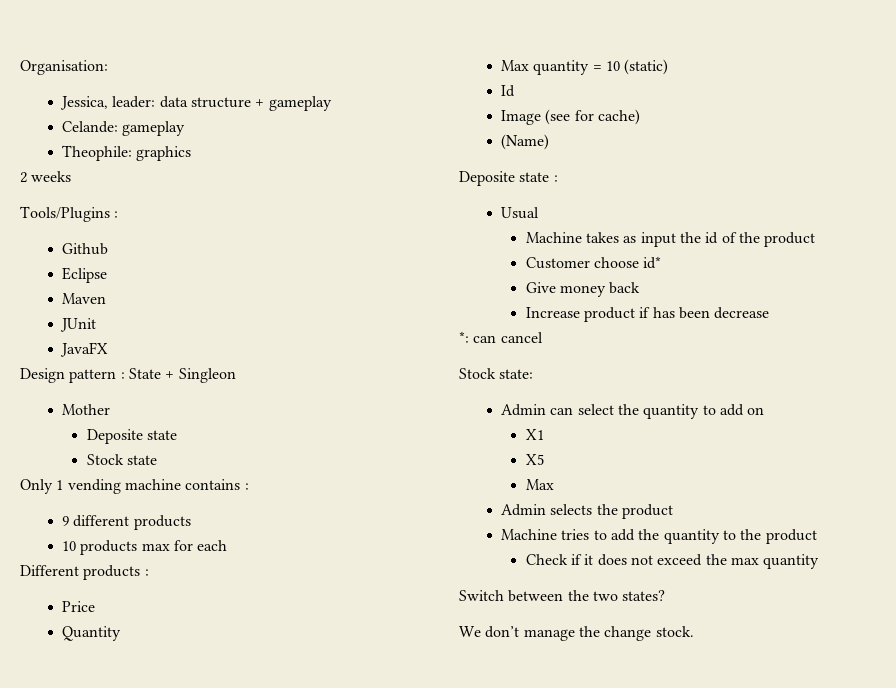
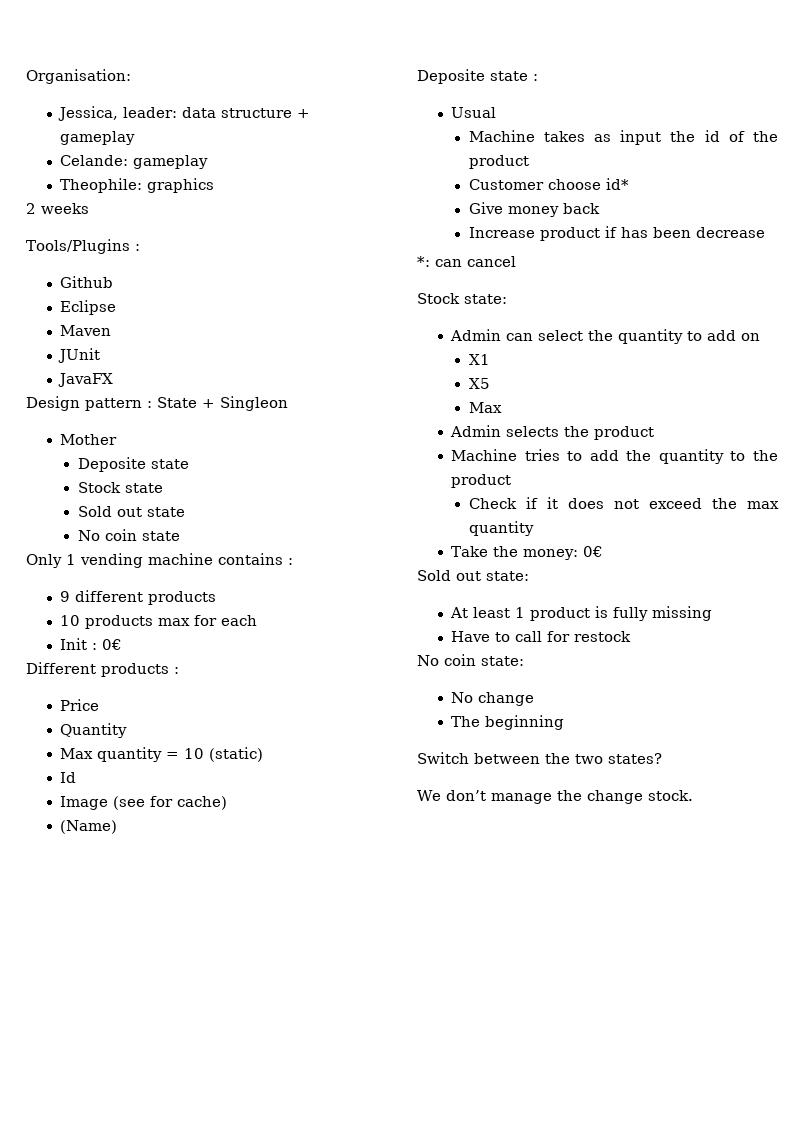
(157, 460) none -> [77,506,185,517] [77,529,180,541] // Sold out state // No coin state
(228, 545) none -> [60,638,123,650] // Init : 0€
(820, 561) none -> [451,546,603,560] [417,570,529,581] [450,606,713,621] [451,631,632,642] [417,654,524,666] [451,692,535,706] [451,715,565,730] // Take the money: 0€ // Sold out state: // At least 1 product is fully missing // Have to call for restock // No coin state: // No change // The beginning

